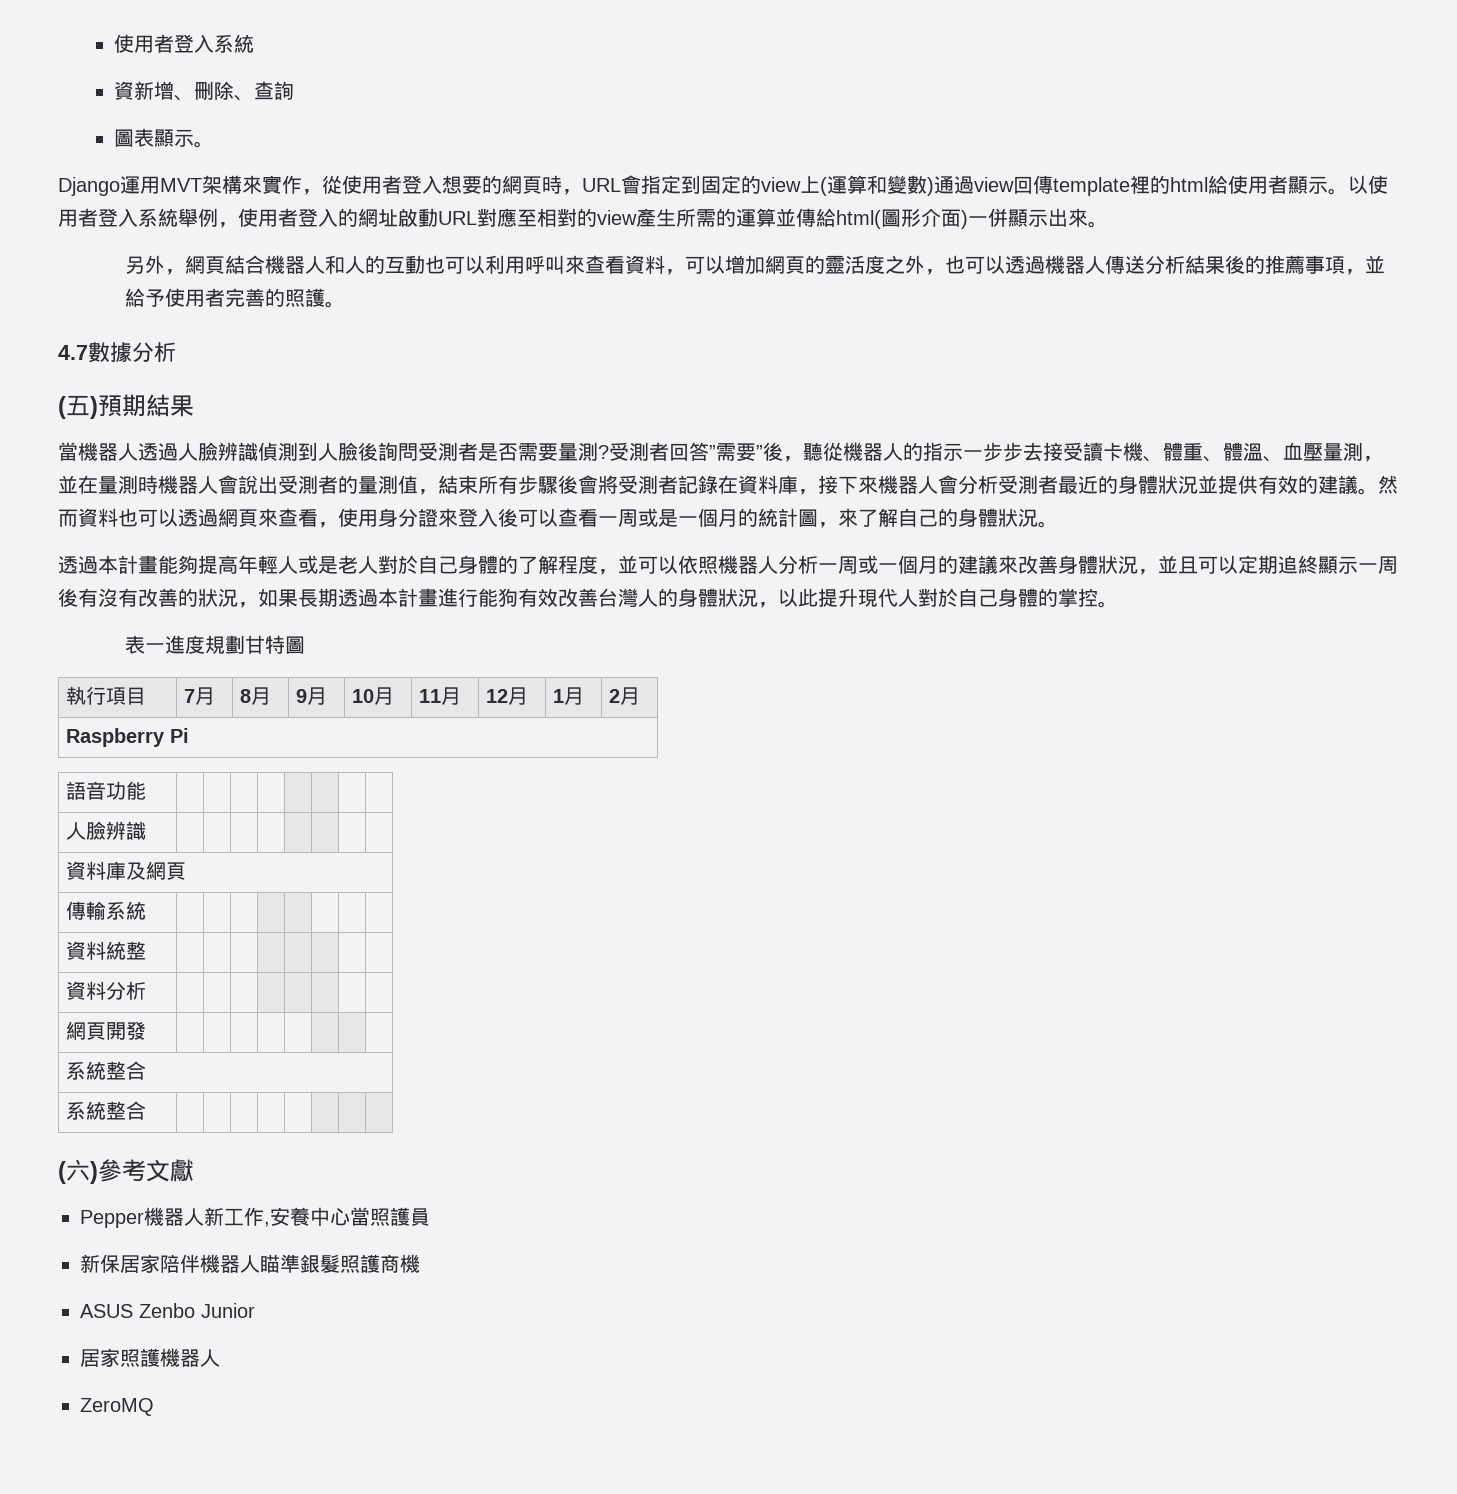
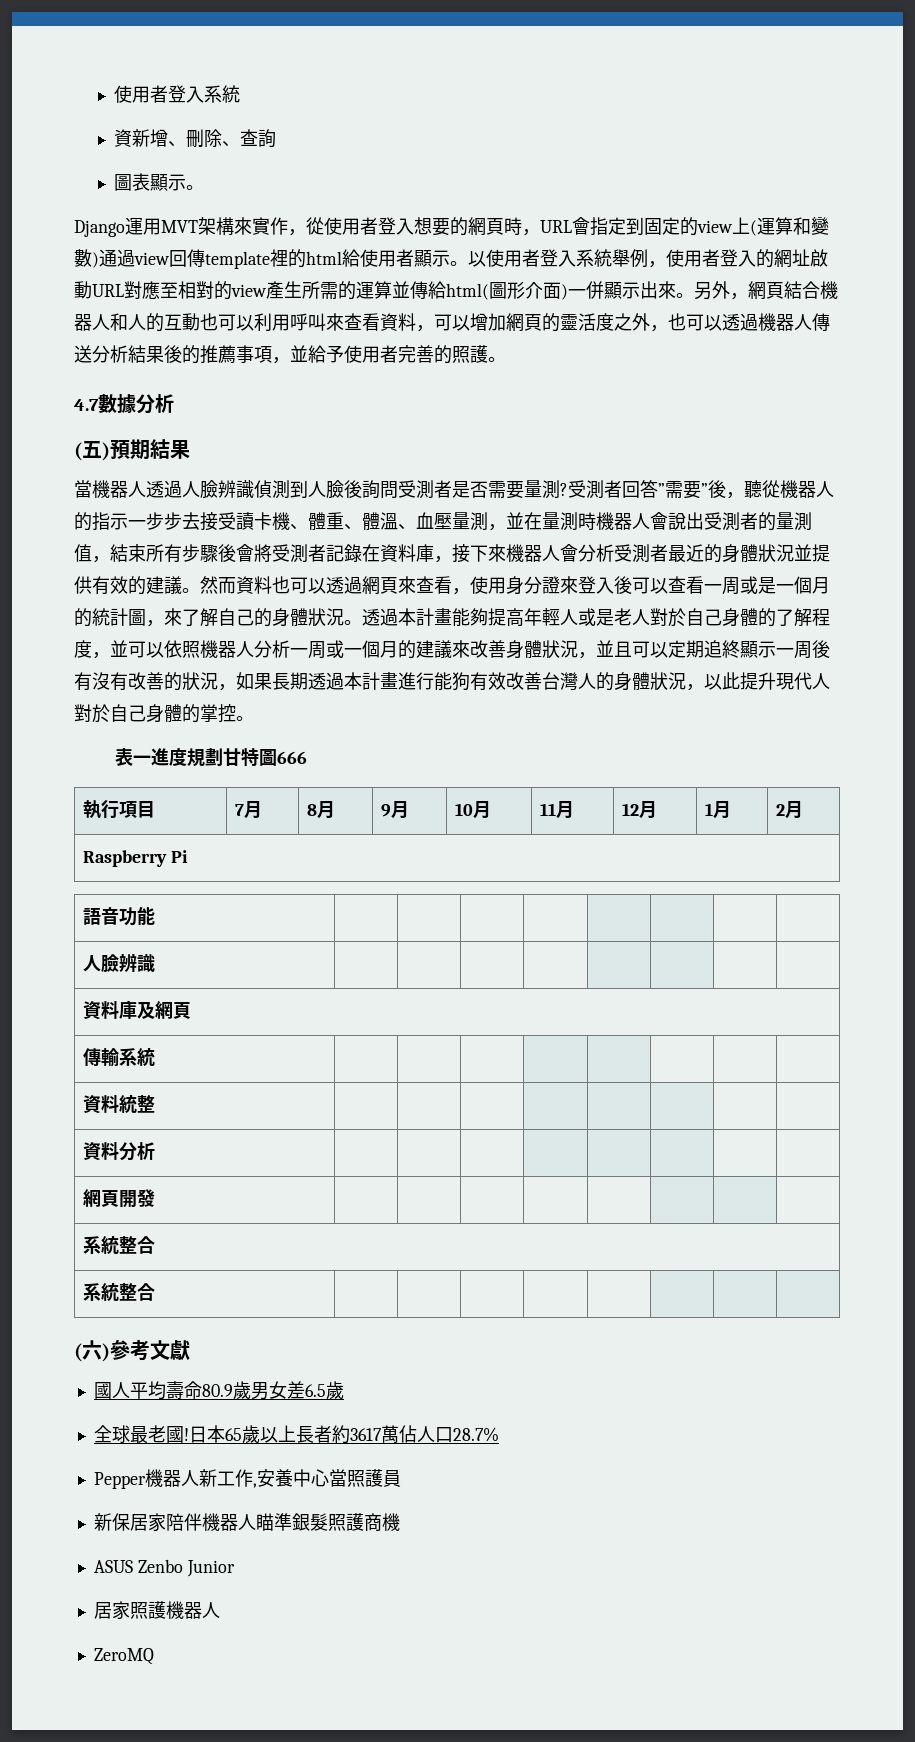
(1108, 224) // -> (694, 295) none
(1058, 524) // -> (362, 622) none
(306, 645) none -> [276,751,307,764] 666
(194, 1170) none -> [93,1381,344,1400] [93,1425,499,1444] // 國人平均壽命80.9歲男女差6.5歲 // 全球最老國!日本65歲以上長者約3617萬佔人口28.7%

